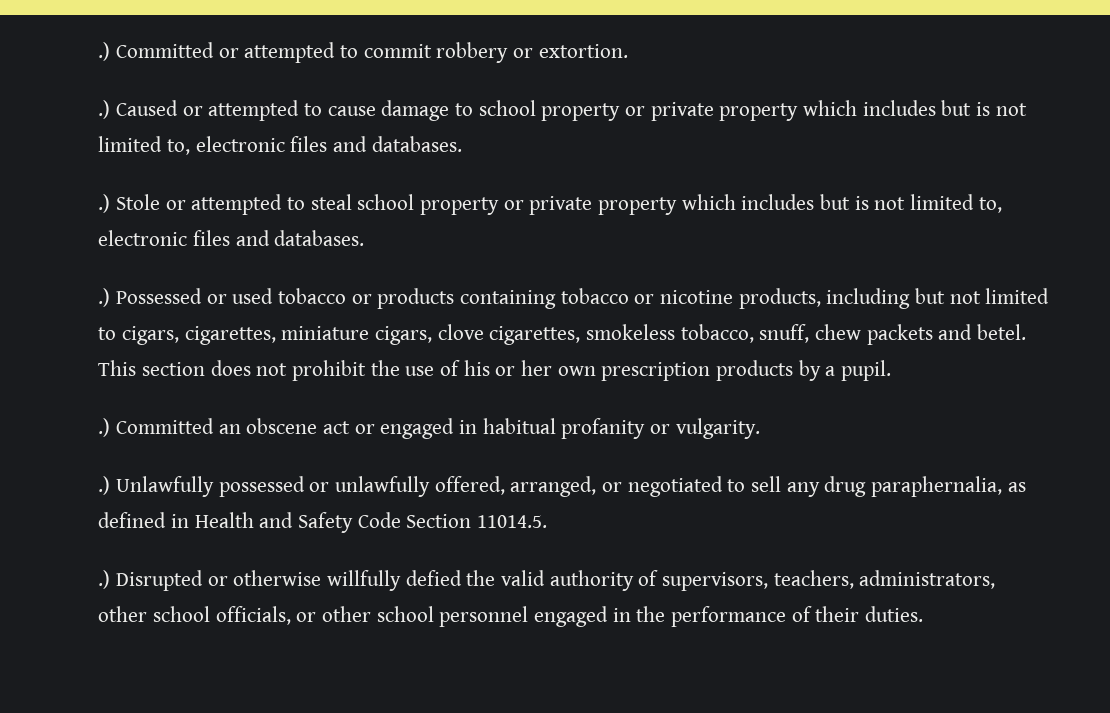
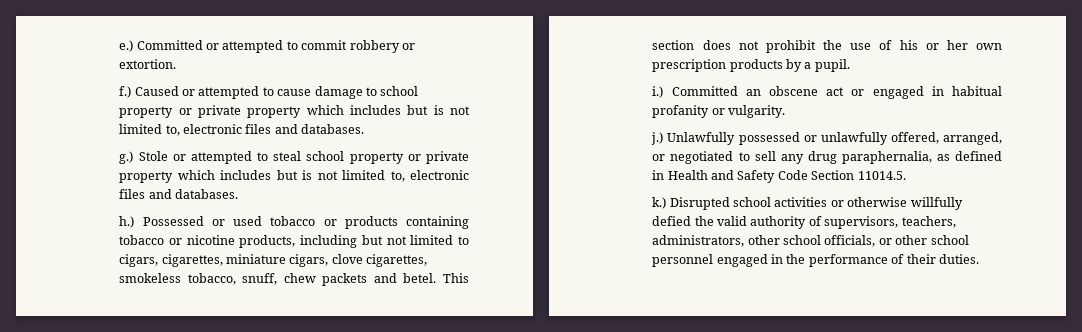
[98,42,111,61] .) -> [119,40,134,52] e.)
[98,100,111,119] .) -> [119,86,132,98] f.)
[98,194,111,213] .) -> [119,151,134,164] g.)
[98,288,111,307] .) -> [119,216,135,228] h.)
[98,418,111,437] .) -> [652,86,664,98] i.)
[98,476,111,495] .) -> [651,132,664,145] j.)
[98,570,204,591] .) Disrupted -> [652,197,828,210] k.) Disrupted school activities

